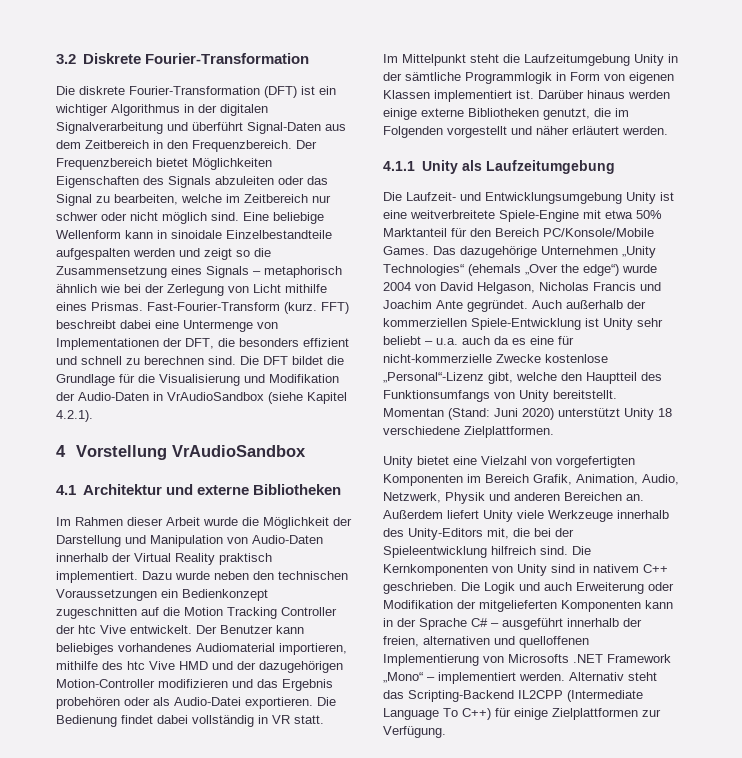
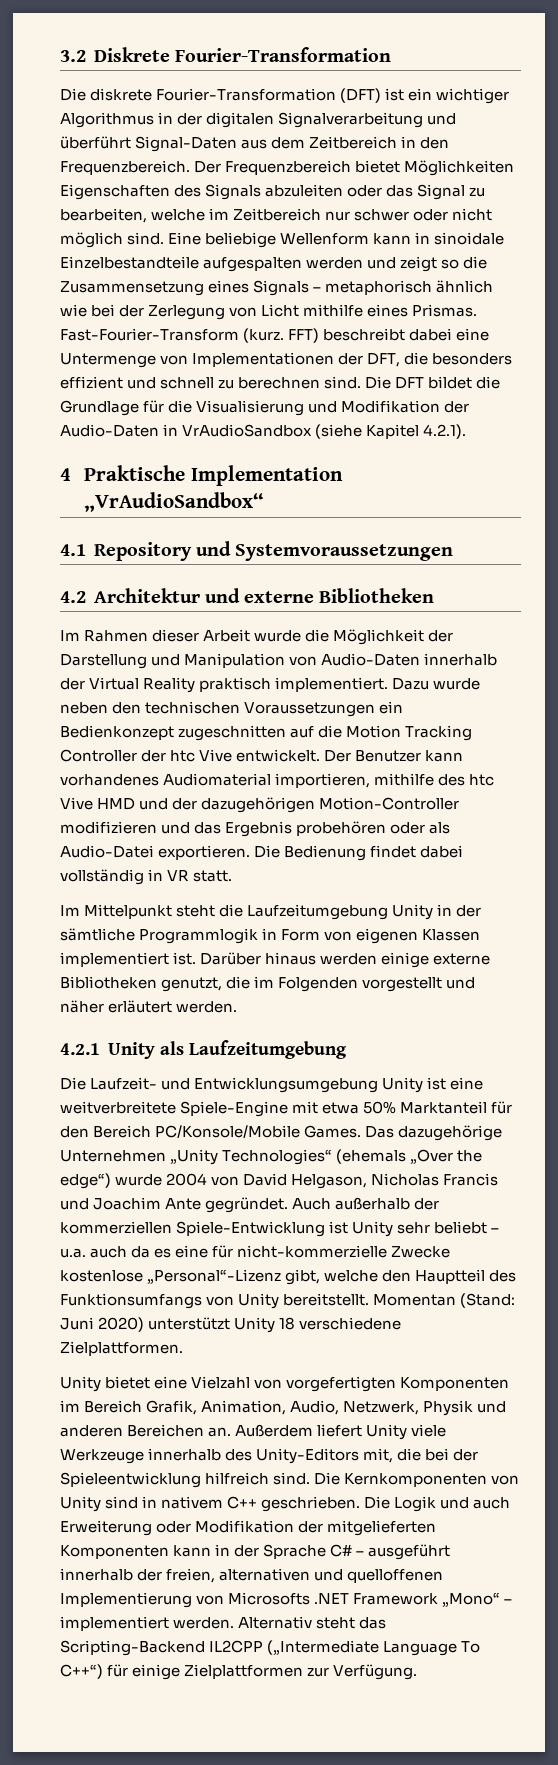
[76,445,307,460] [56,485,76,495] Vorstellung VrAudioSandbox // 4.1 -> [84,465,343,486] [84,492,265,512] [60,541,454,561] [60,591,86,603] Praktische Implementation „VrAudioSandbox“ // 4.1 Repository und Systemvoraussetzungen // 4.2
[56,643,114,655] beliebiges -> (464, 756) none
[383,161,415,171] 4.1.1 -> [60,1043,100,1055] 4.2.1
[567,690,643,702] (Intermediate -> [267,1640,380,1655] („Intermediate
[462,708,491,720] C++) -> [60,1664,103,1679] C++“)

